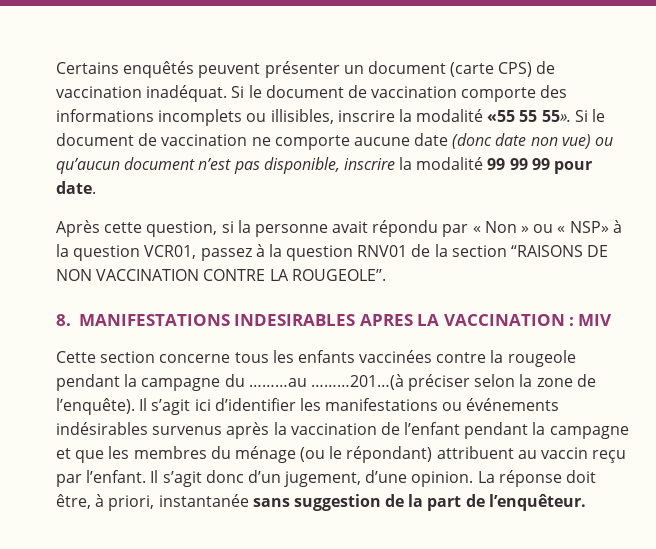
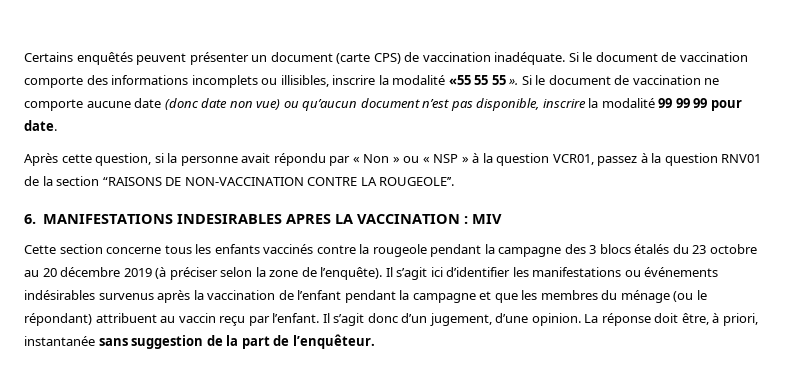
[146,85,228,102] inadéquat. -> [494,52,566,65] inadéquate.
[541,110,571,122] 55». -> [491,75,519,85] 55 ».
[569,221,609,233] NSP» -> [433,154,469,163] NSP »
[56,269,200,281] NON VACCINATION -> [184,177,304,186] NON-VACCINATION
[56,314,71,326] 8. -> [24,214,36,224] 6.
[359,350,433,363] vaccinées -> [263,244,314,254] vaccinés
[224,374,404,390] du ………au ………201…(à -> [564,244,757,254] [24,267,167,279] des 3 blocs étalés du 23 octobre au 20 décembre 2019 (à

